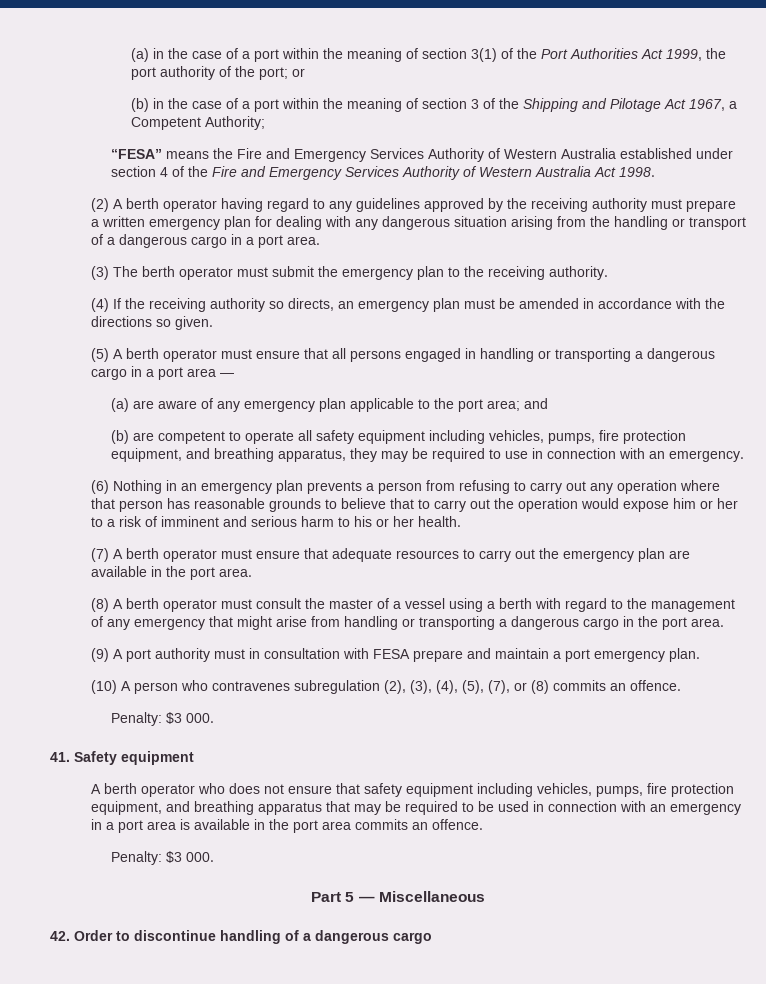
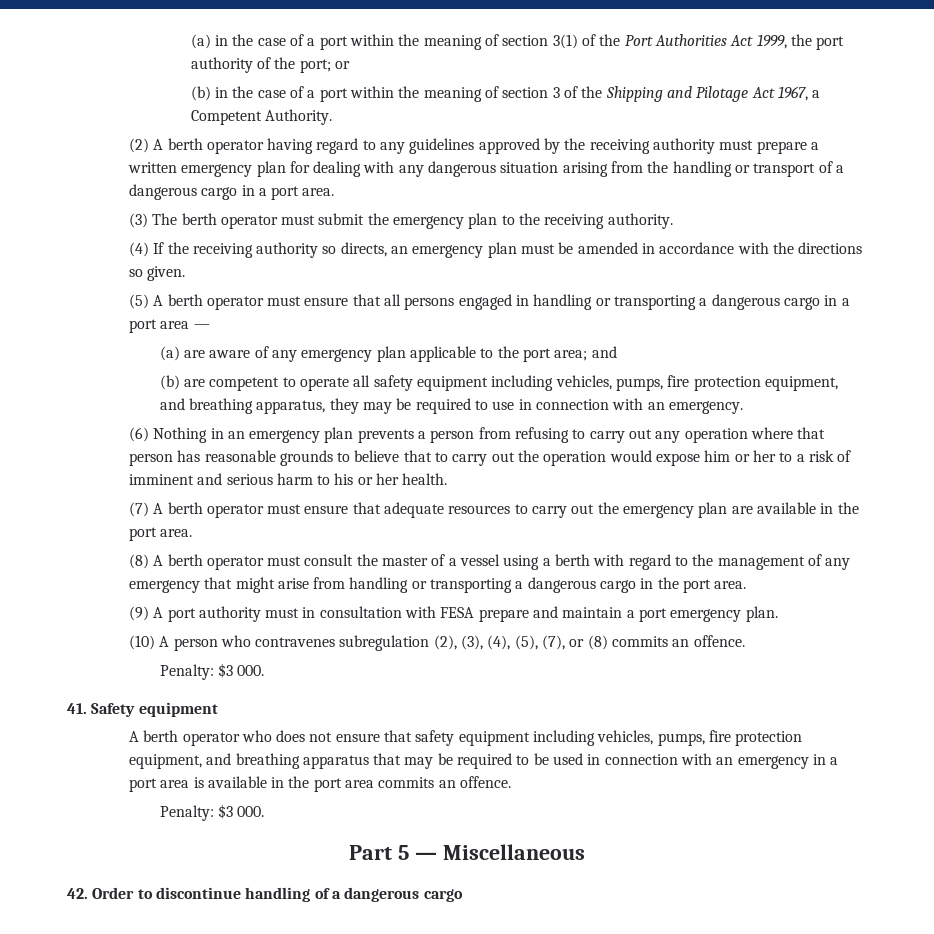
[205,116,266,130] [110,148,733,162] [110,166,655,180] Authority; // “FESA” means the Fire and Emergency Services Authority of Western Australia established under section 4 of the Fire and Emergency Services Authority of Western Australia Act 1998. -> [265,109,333,125] Authority.

